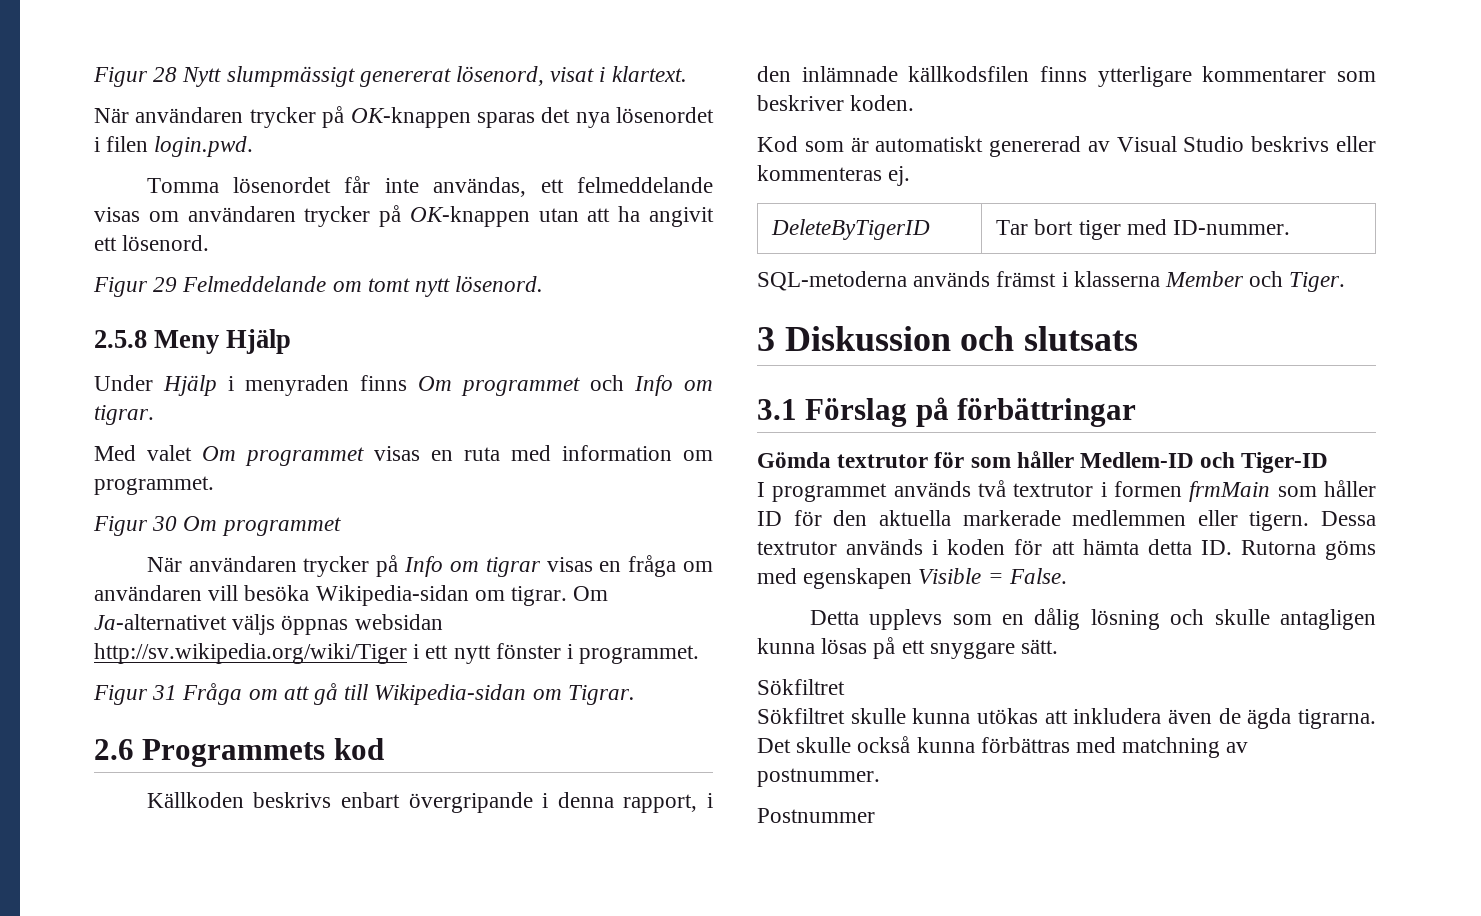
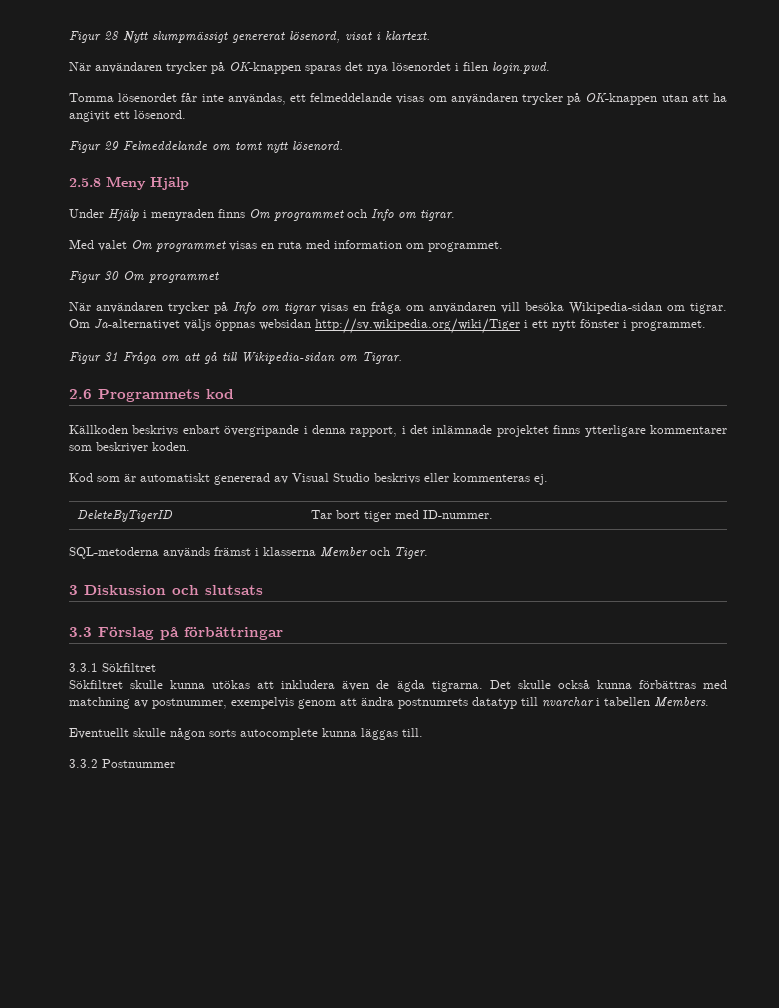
[757,66,1030,82] den inlämnade källkodsfilen -> [410,425,549,437] det inlämnade projektet
[757,399,797,420] 3.1 -> [69,627,92,637] 3.3
[757,451,1329,473] [757,480,1376,502] [757,510,1376,531] [757,539,1376,560] [757,568,1067,589] [809,608,1376,630] [757,637,1059,659] Gömda textrutor för som håller Medlem-ID och Tiger-ID // I programmet används två textrutor i formen frmMain som håller ID för den aktuella markerade medlemmen eller tigern. Dessa textrutor används i koden för att hämta detta ID. Rutorna göms med egenskapen Visible = False. // Detta upplevs som en dålig lösning och skulle antagligen kunna lösas på ett snyggare sätt. // -> [69,663,98,672] 3.3.1
[757,768,880,787] postnummer. // -> [152,697,709,709] [69,728,423,740] [69,759,98,768] postnummer, exempelvis genom att ändra postnumrets datatyp till nvarchar i tabellen Members. // Eventuellt skulle någon sorts autocomplete kunna läggas till. // 3.3.2

